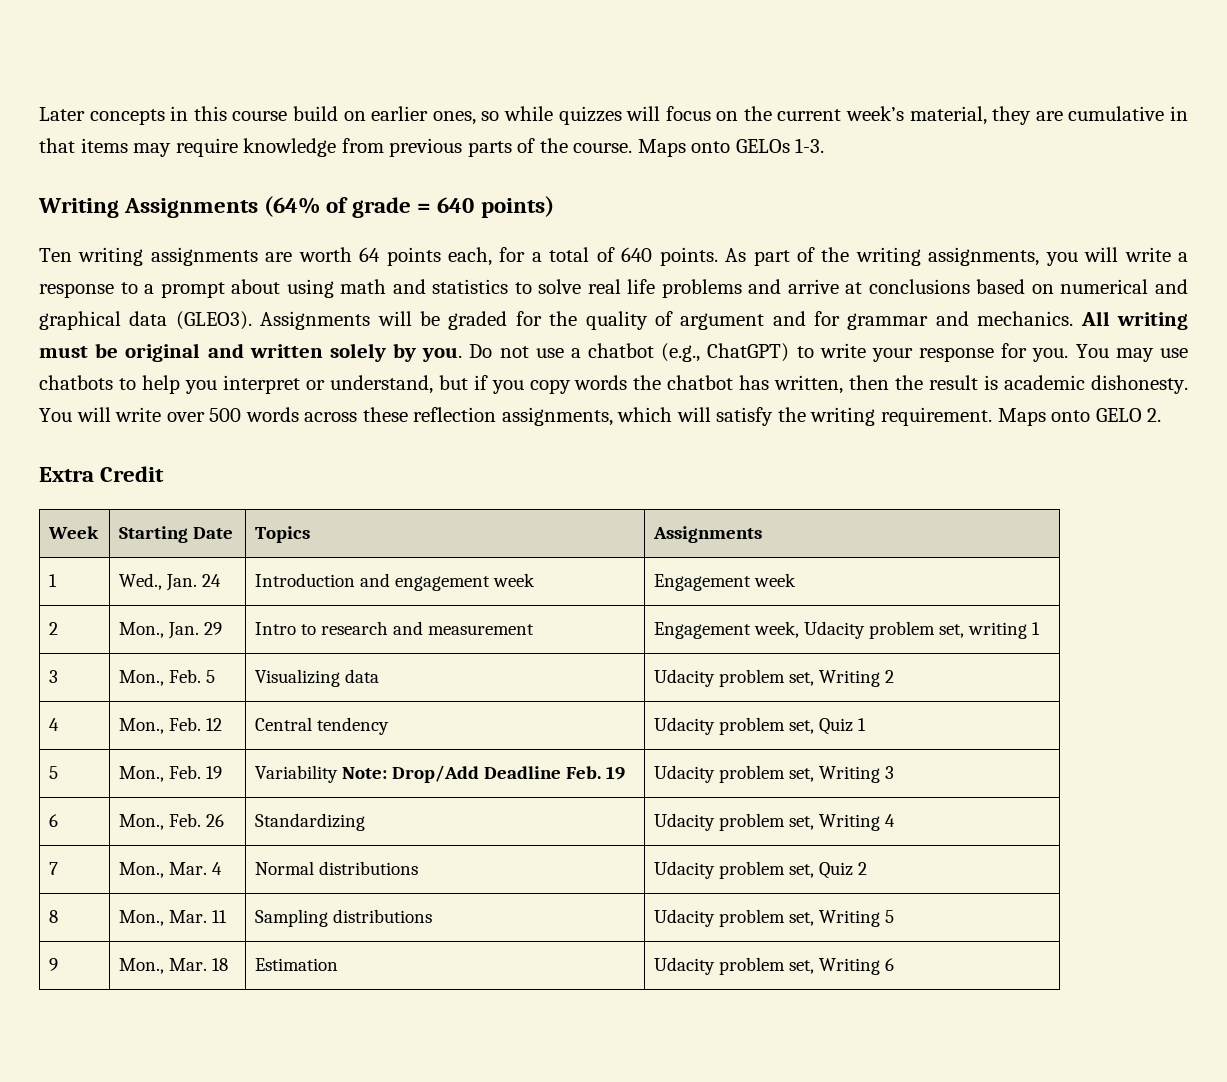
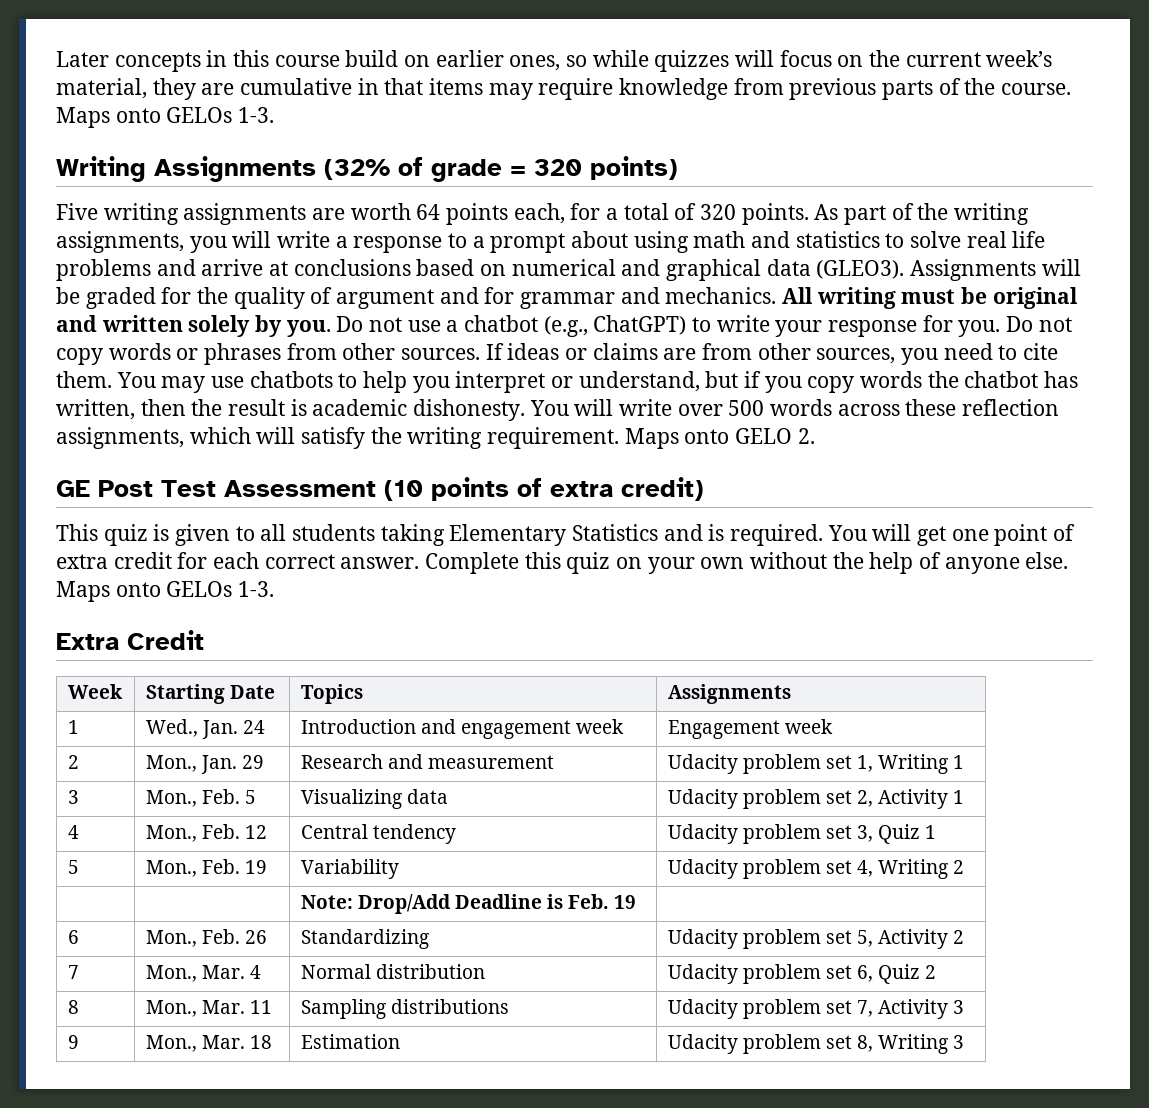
[264,196,321,217] (64% -> [324,159,390,180] (32%
[437,197,475,213] 640 -> [534,159,582,176] 320
[39,248,72,262] Ten -> [56,203,98,220] Five
[621,247,653,262] 640 -> [700,204,737,220] 320
(1069, 355) none -> [1006,316,1072,332] [56,343,1059,365] [56,371,112,388] Do not copy words or phrases from other sources. If ideas or claims are from other sources, you need to cite them.
(1162, 415) none -> [56,477,704,501] [56,524,1076,546] [56,552,1069,574] [56,581,275,602] // GE Post Test Assessment (10 points of extra credit) // This quiz is given to all students taking Elementary Statistics and is required. You will get one point of extra credit for each correct answer. Complete this quiz on your own without the help of anyone else. Maps onto GELOs 1-3.
[255,621,389,635] Intro to research -> [300,754,383,769] Research
[654,621,1028,639] Engagement week, Udacity problem set, writing -> [667,754,949,774] Udacity problem set 1, Writing
[789,670,895,687] set, Writing 2 -> [825,789,965,809] set 2, Activity 1
[789,720,815,734] set, -> [825,825,874,842] set 3,
(339, 774) none -> [667,859,965,879] | Udacity problem set 4, Writing 2 // | |
[566,766,626,780] [654,765,895,783] Feb. 19 | Udacity problem set, Writing 3 -> [547,894,637,909] is Feb. 19 |
[789,814,896,831] set, Writing 4 -> [825,929,965,949] set 5, Activity 2
[319,861,419,875] [654,861,815,879] distributions | Udacity problem set, -> [375,964,485,979] [667,964,874,984] distribution | Udacity problem set 6,
[789,910,895,927] set, Writing 5 -> [825,999,965,1019] set 7, Activity 3
[789,958,895,975] set, Writing 6 -> [825,1034,965,1054] set 8, Writing 3

